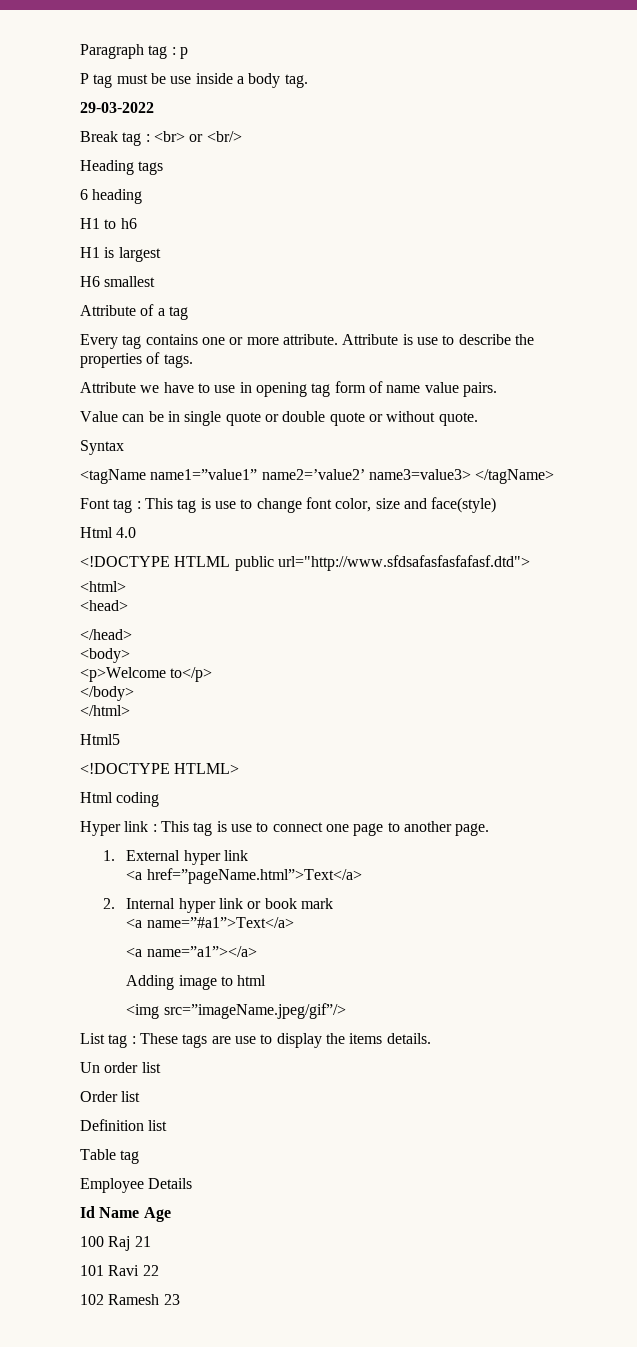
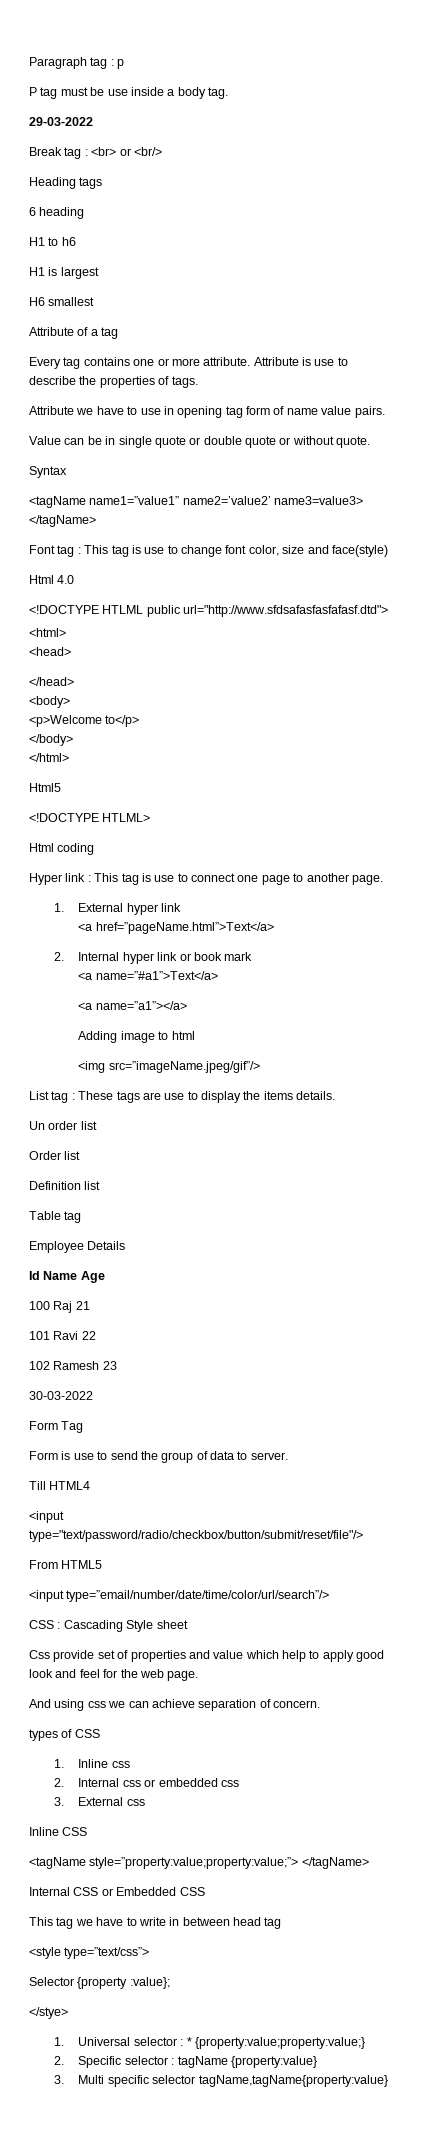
(180, 1299) none -> [29,1391,93,1400] [29,1421,84,1433] [29,1451,288,1463] [29,1481,91,1490] [29,1511,64,1523] [29,1530,363,1542] [29,1560,103,1569] [29,1590,330,1602] [29,1620,188,1632] [29,1650,385,1662] [29,1669,199,1681] [29,1699,320,1711] [29,1729,100,1741] [53,1759,130,1768] [53,1778,239,1787] [53,1797,145,1806] [29,1827,88,1836] [29,1857,369,1869] [29,1887,205,1896] [29,1917,282,1929] [29,1947,150,1959] [29,1977,170,1989] [29,2007,68,2019] [53,2037,365,2049] [53,2056,317,2068] [53,2075,388,2087] // 30-03-2022 // Form Tag // Form is use to send the group of data to server. // Till HTML4 // <input type="text/password/radio/checkbox/button/submit/reset/file"/> // From HTML5 // <input type=”email/number/date/time/color/url/search”/> // CSS : Cascading Style sheet // Css provide set of properties and value which help to apply good look and feel for the web page. // And using css we can achieve separation of concern. // types of CSS // 1. Inline css // 2. Internal css or embedded css // 3. External css // Inline CSS // <tagName style=”property:value;property:value;”> </tagName> // Internal CSS or Embedded CSS // This tag we have to write in between head tag // <style type=”text/css”> // Selector {property :value}; // </stye> // 1. Universal selector : * {property:value;property:value;} // 2. Specific selector : tagName {property:value} // 3. Multi specific selector tagName,tagName{property:value}

